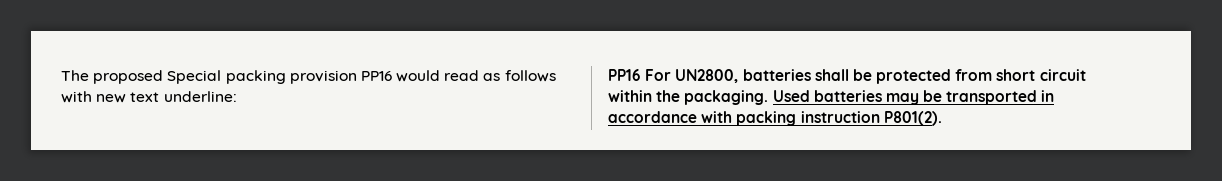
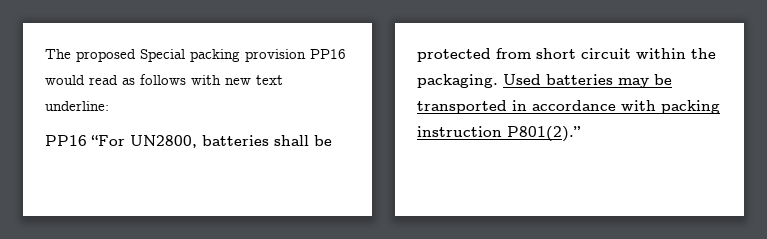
[645,69,672,81] For -> [91,135,125,146] “For
[883,111,942,126] P801(2). -> [507,126,581,142] P801(2).”

